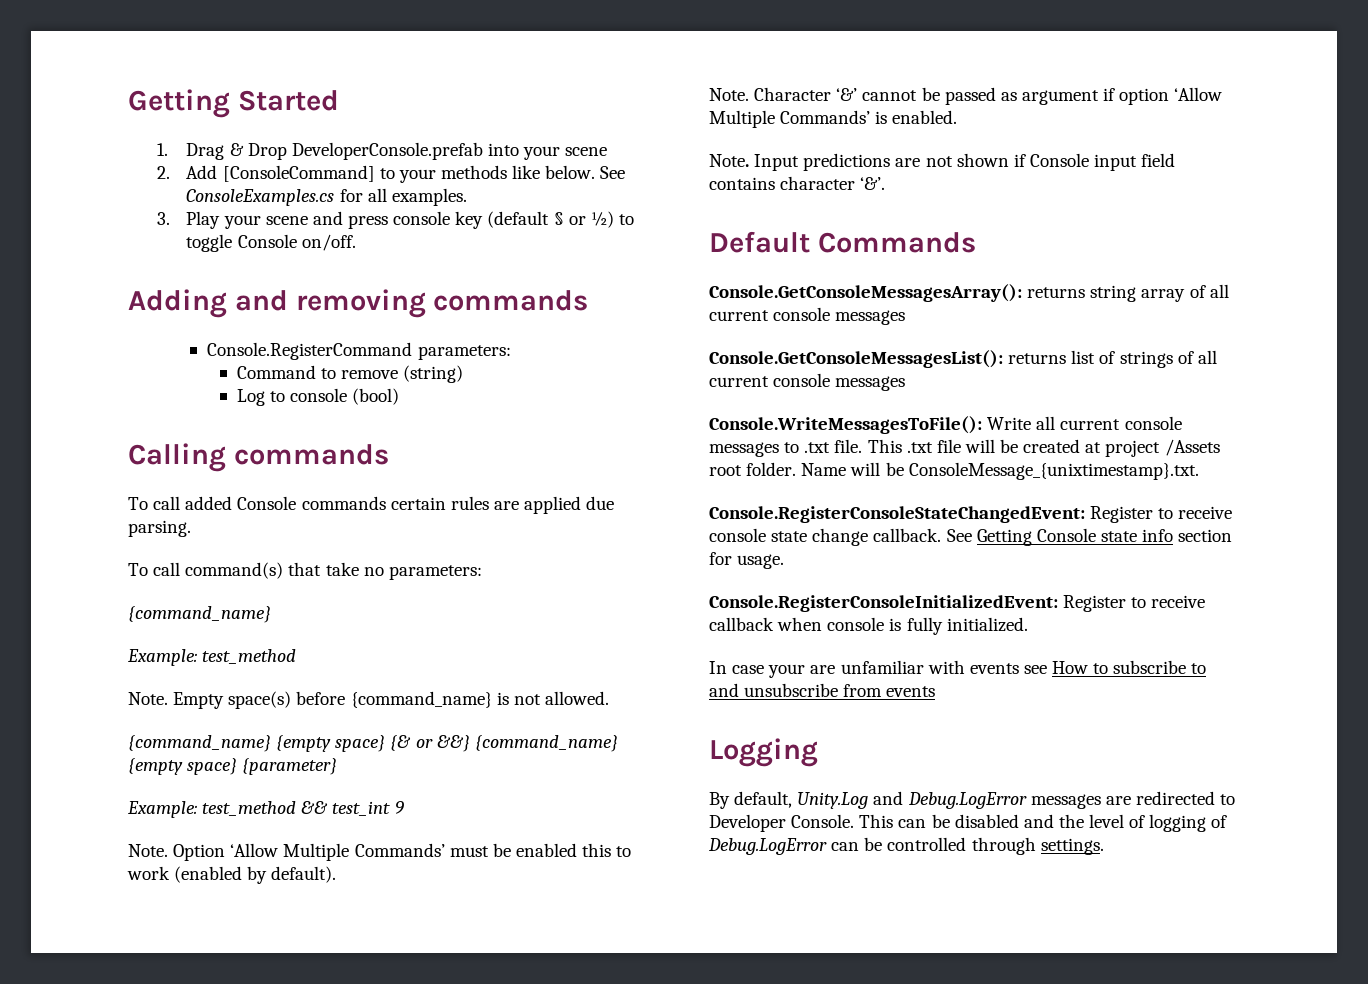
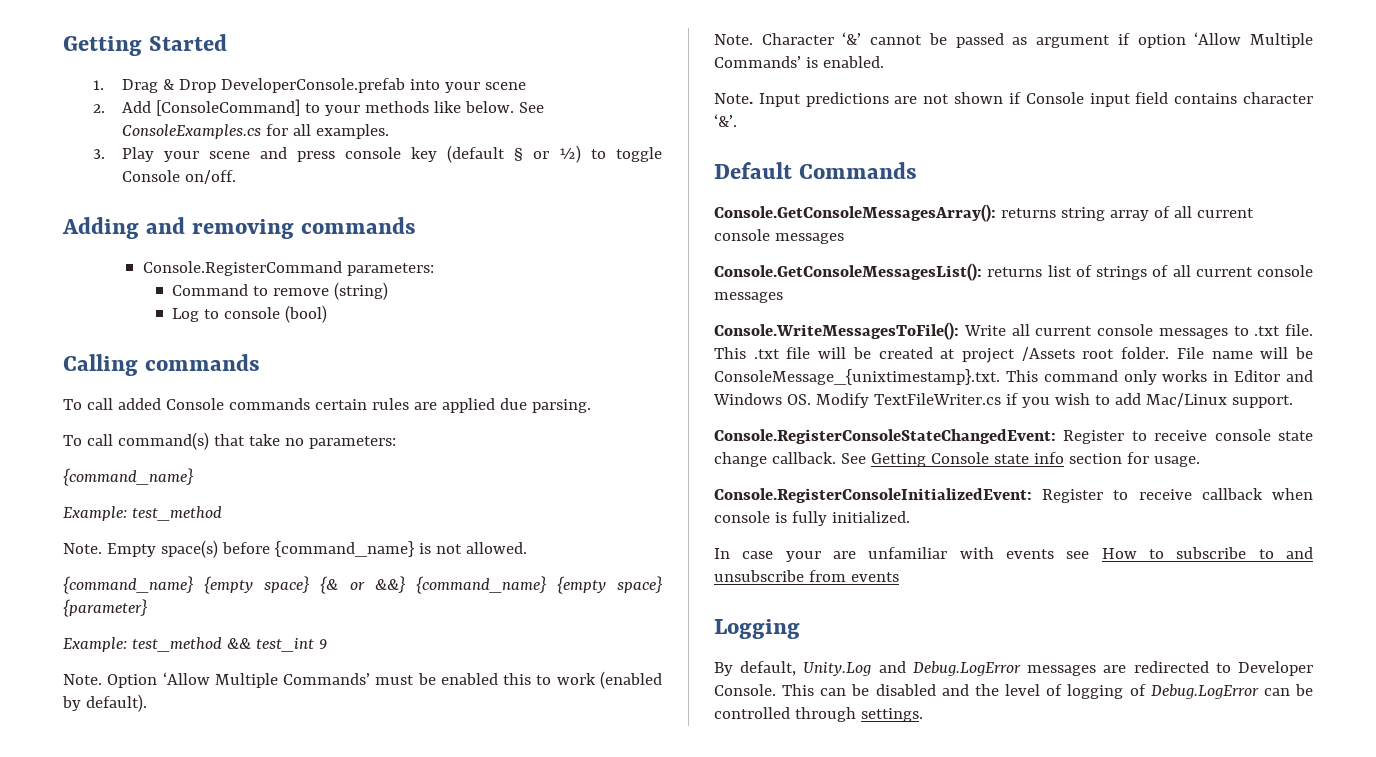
[801,463,847,476] Name -> [1176,347,1253,359] File name
(1199, 471) none -> [1005,370,1313,385] [713,393,1293,408] This command only works in Editor and Windows OS. Modify TextFileWriter.cs if you wish to add Mac/Linux support.

